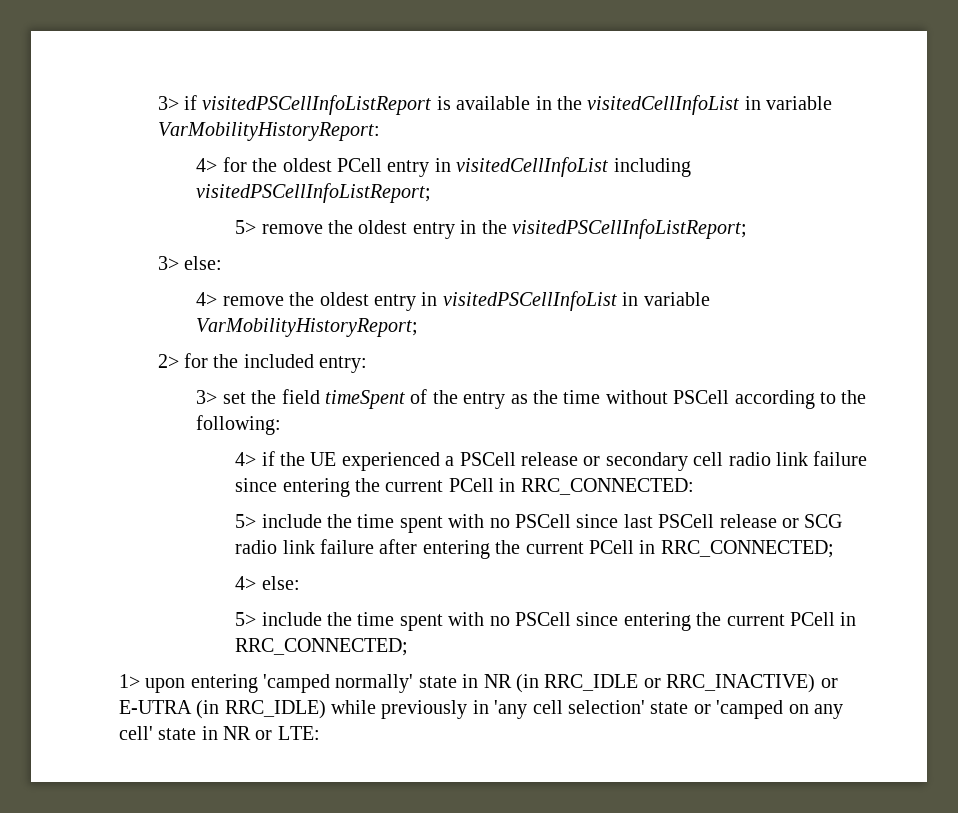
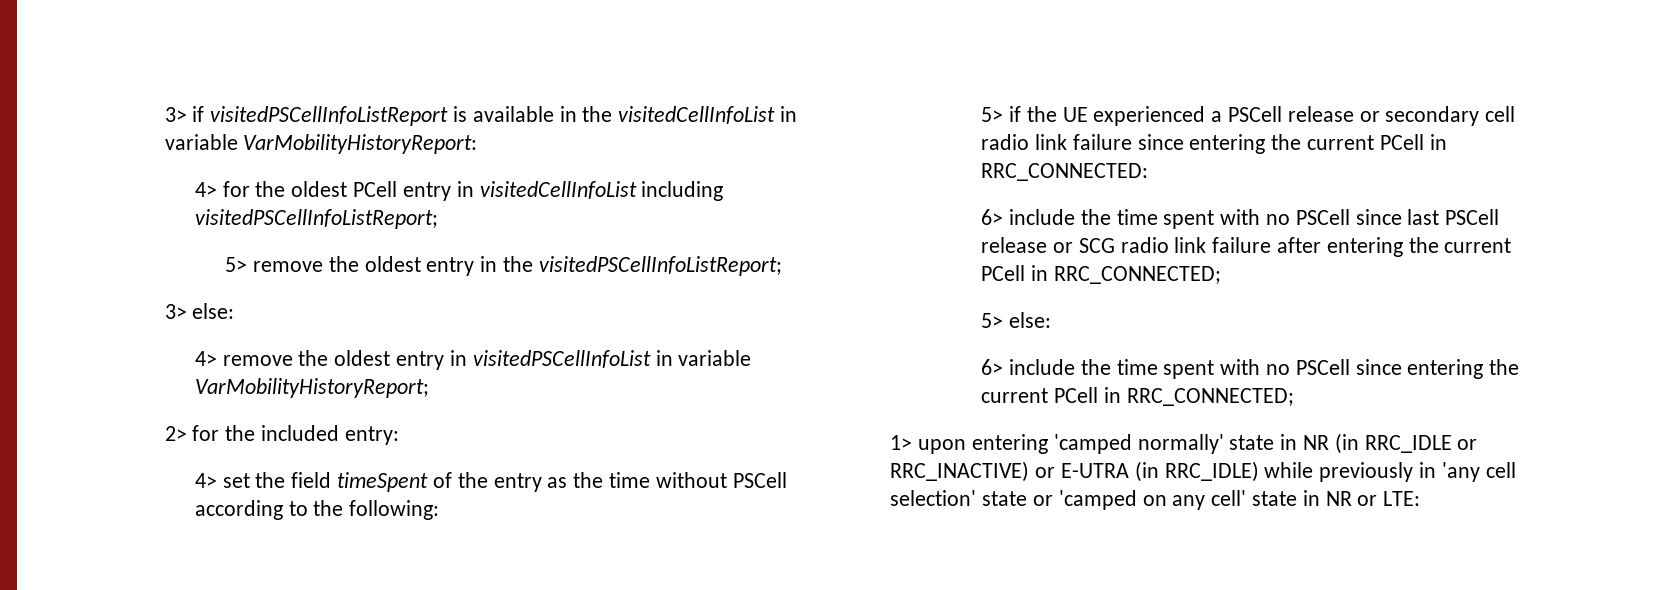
[196,390,218,404] 3> -> [194,473,217,488] 4>
[235,452,257,466] 4> -> [981,107,1004,122] 5>
[235,514,257,528] 5> -> [981,209,1004,225] 6>
[235,576,300,590] [235,612,257,626] 4> else: // 5> -> [981,312,1051,328] [981,359,1004,375] 5> else: // 6>

